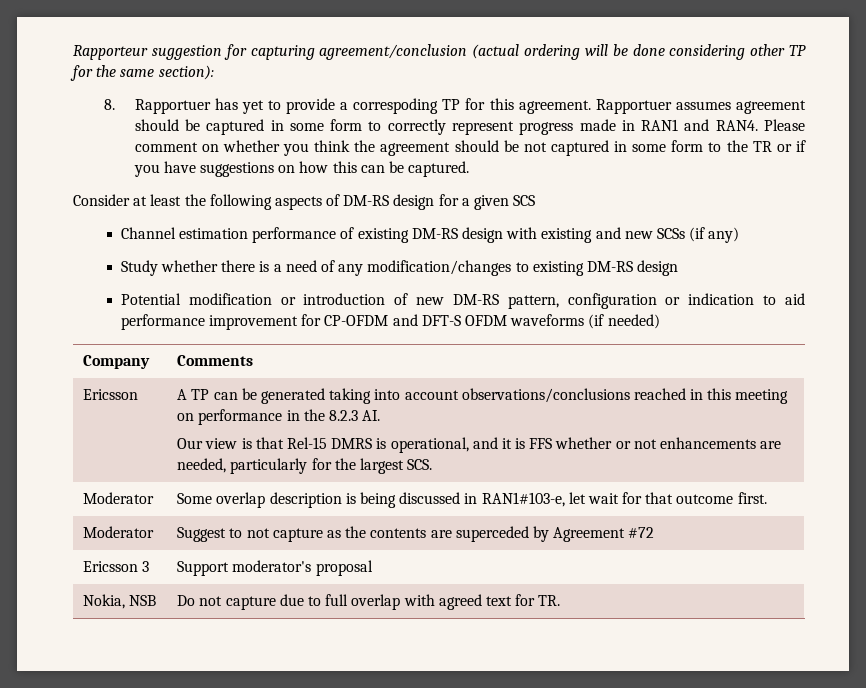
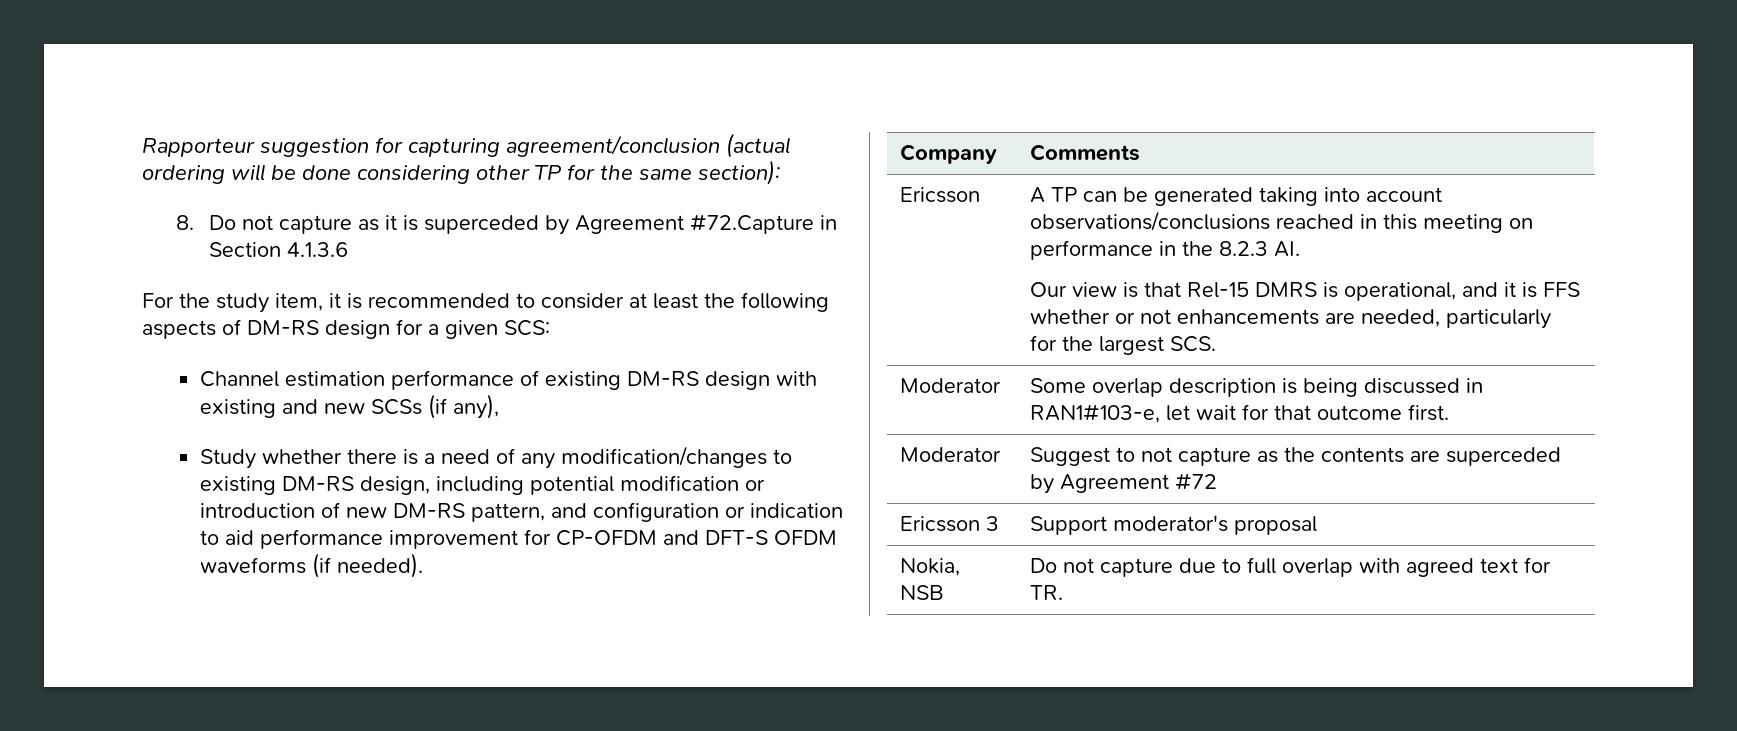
[134,98,807,114] [134,119,806,135] [134,140,806,156] [133,161,470,177] [73,194,130,206] Rapportuer has yet to provide a correspoding TP for this agreement. Rapportuer assumes agreement should be captured in some form to correctly represent progress made in RAN1 and RAN4. Please comment on whether you think the agreement should be not captured in some form to the TR or if you have suggestions on how this can be captured. // Consider -> [209,214,838,235] [209,242,349,257] [142,293,624,313] Do not capture as it is superceded by Agreement #72.Capture in Section 4.1.3.6 // For the study item, it is recommended to consider
[513,195,536,206] SCS -> [504,320,550,336] SCS:
[708,227,740,243] any) -> [452,394,499,419] any),
[637,260,679,276] [120,293,181,305] design // Potential -> [359,476,614,495] design, including potential
(559, 302) none -> [550,503,587,518] and
[607,314,660,329] needed) -> [336,553,423,578] needed).

